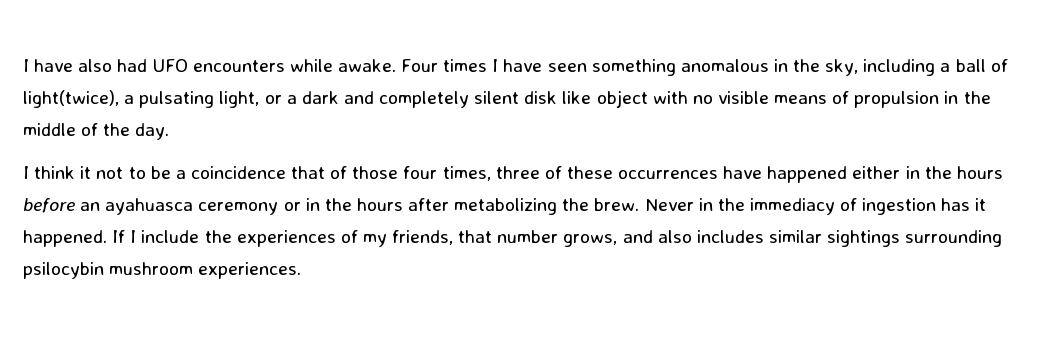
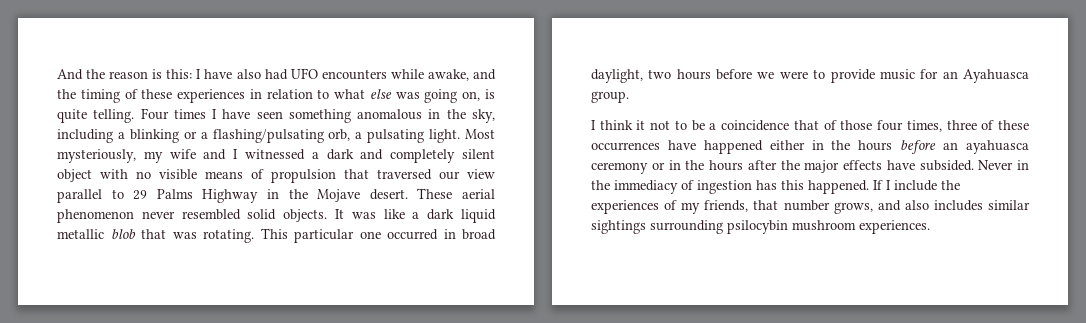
(23, 65) none -> [57,69,193,80] And the reason is this:
[337,59,396,72] awake. -> [427,69,496,81] [57,89,496,103] [57,109,135,123] awake, and the timing of these experiences in relation to what else was going on, is quite telling.
[955,59,1008,72] [23,90,282,108] ball of light(twice), a pulsating light, or -> [129,129,495,143] [57,149,305,163] blinking or a flashing/pulsating orb, a pulsating light. Most mysteriously, my wife and I witnessed
[524,91,592,104] disk like -> (496, 154) none
[944,91,991,104] [23,123,170,140] in the middle of the day. -> [344,169,495,180] [57,188,496,203] [57,209,497,223] [57,228,496,243] [591,69,1029,83] [591,91,629,103] that traversed our view parallel to 29 Palms Highway in the Mojave desert. These aerial phenomenon never resembled solid objects. It was like a dark liquid metallic blob that was rotating. This particular one occurred in broad daylight, two hours before we were to provide music for an Ayahuasca group.
[454,198,640,215] metabolizing the brew. -> [780,160,974,173] the major effects have subsided.
[975,198,987,211] it -> [781,180,804,190] this

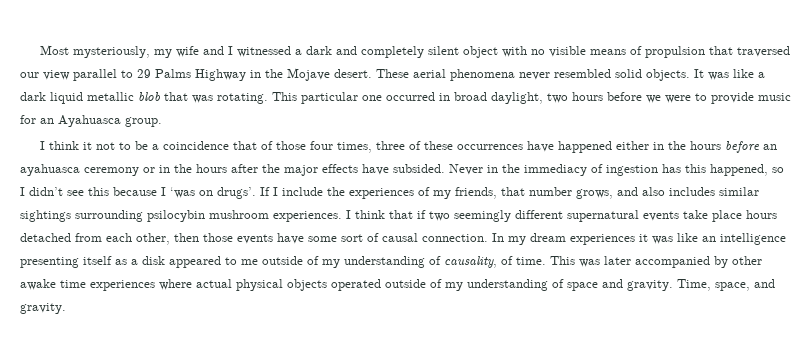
[57,68,496,81] [57,89,496,103] [57,108,495,123] [57,129,461,143] And the reason is this: I have also had UFO encounters while awake, and the timing of these experiences in relation to what else was going on, is quite telling. Four times I have seen something anomalous in the sky, including a blinking or a flashing/pulsating orb, a pulsating light. -> (39, 50) none
[57,209,134,223] phenomenon -> [450,69,515,81] phenomena
[808,180,869,194] happened. -> [710,164,784,176] [20,187,256,199] happened, so I didn’t see this because I ‘was on drugs’.
(930, 227) none -> [346,210,777,222] [20,233,786,245] [20,256,762,268] [20,279,775,291] [20,303,66,314] I think that if two seemingly different supernatural events take place hours detached from each other, then those events have some sort of causal connection. In my dream experiences it was like an intelligence presenting itself as a disk appeared to me outside of my understanding of causality, of time. This was later accompanied by other awake time experiences where actual physical objects operated outside of my understanding of space and gravity. Time, space, and gravity.

